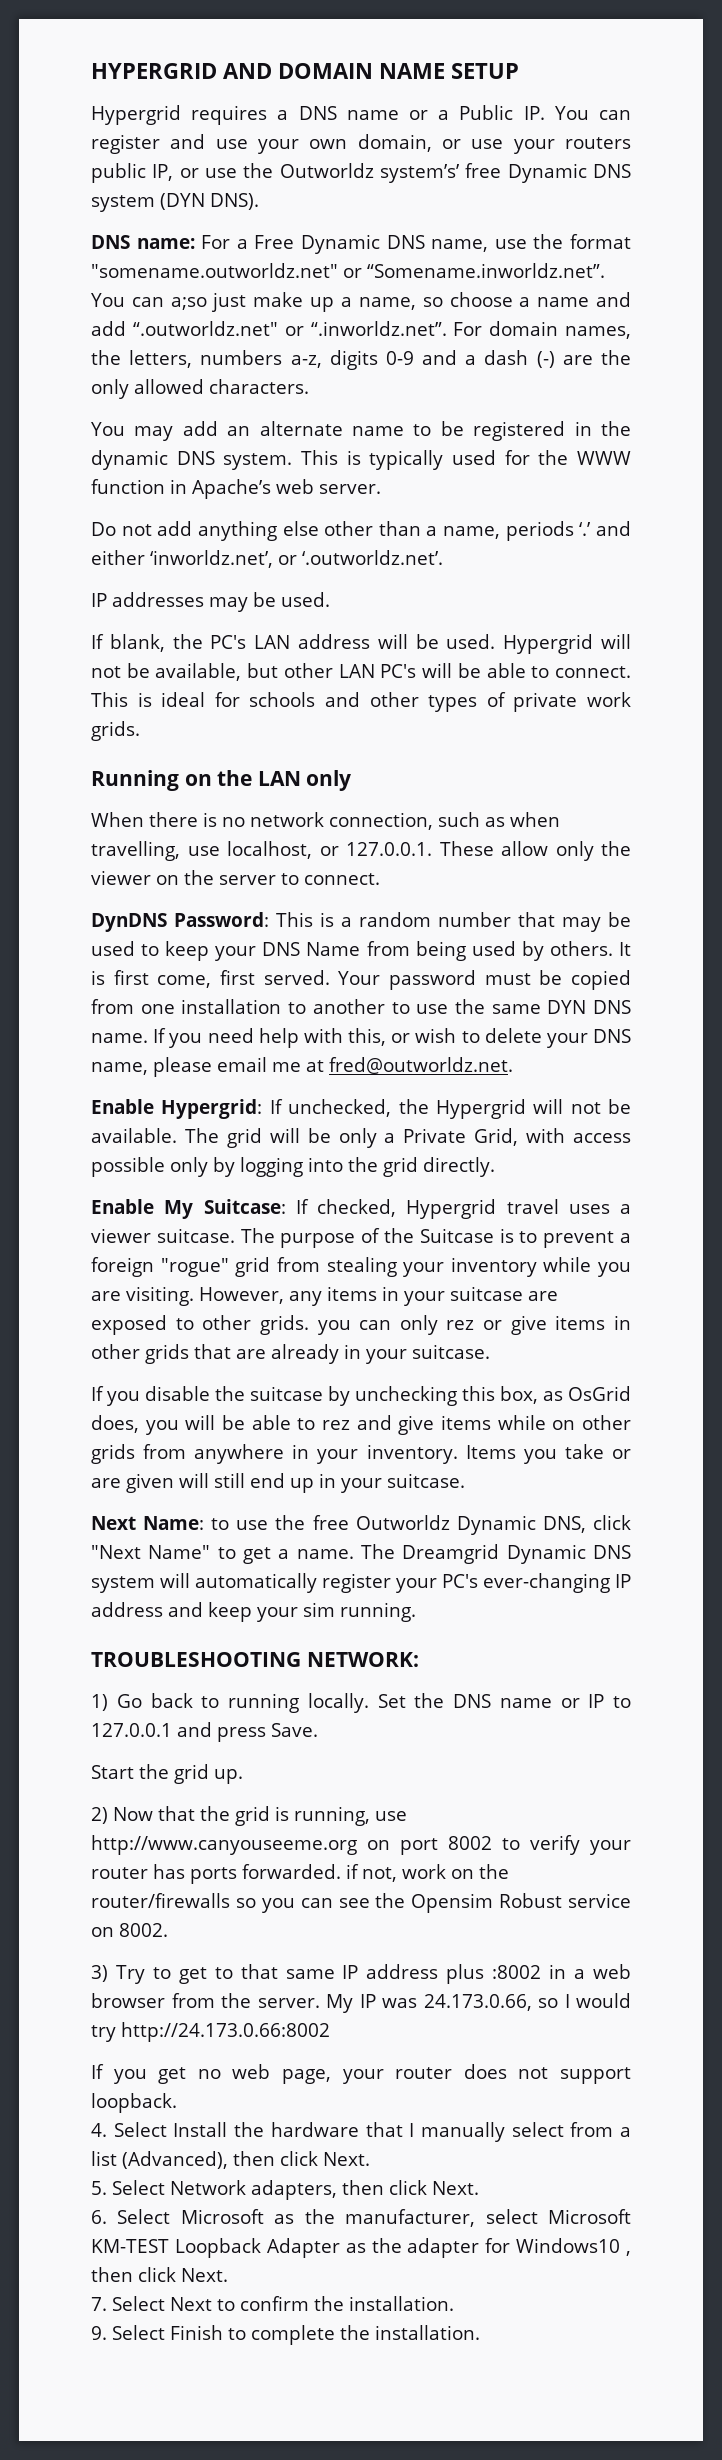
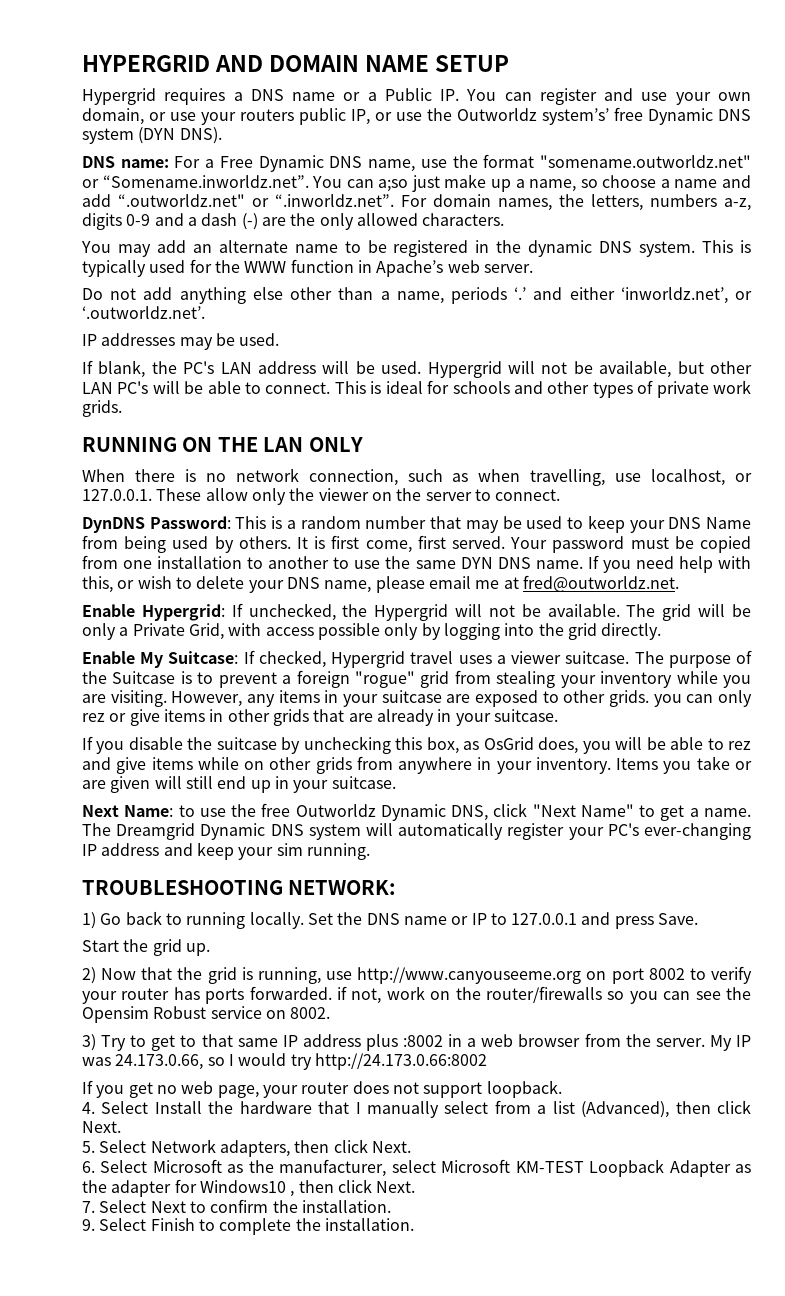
[91,770,352,791] Running on the LAN only -> [82,437,363,452] RUNNING ON THE LAN ONLY

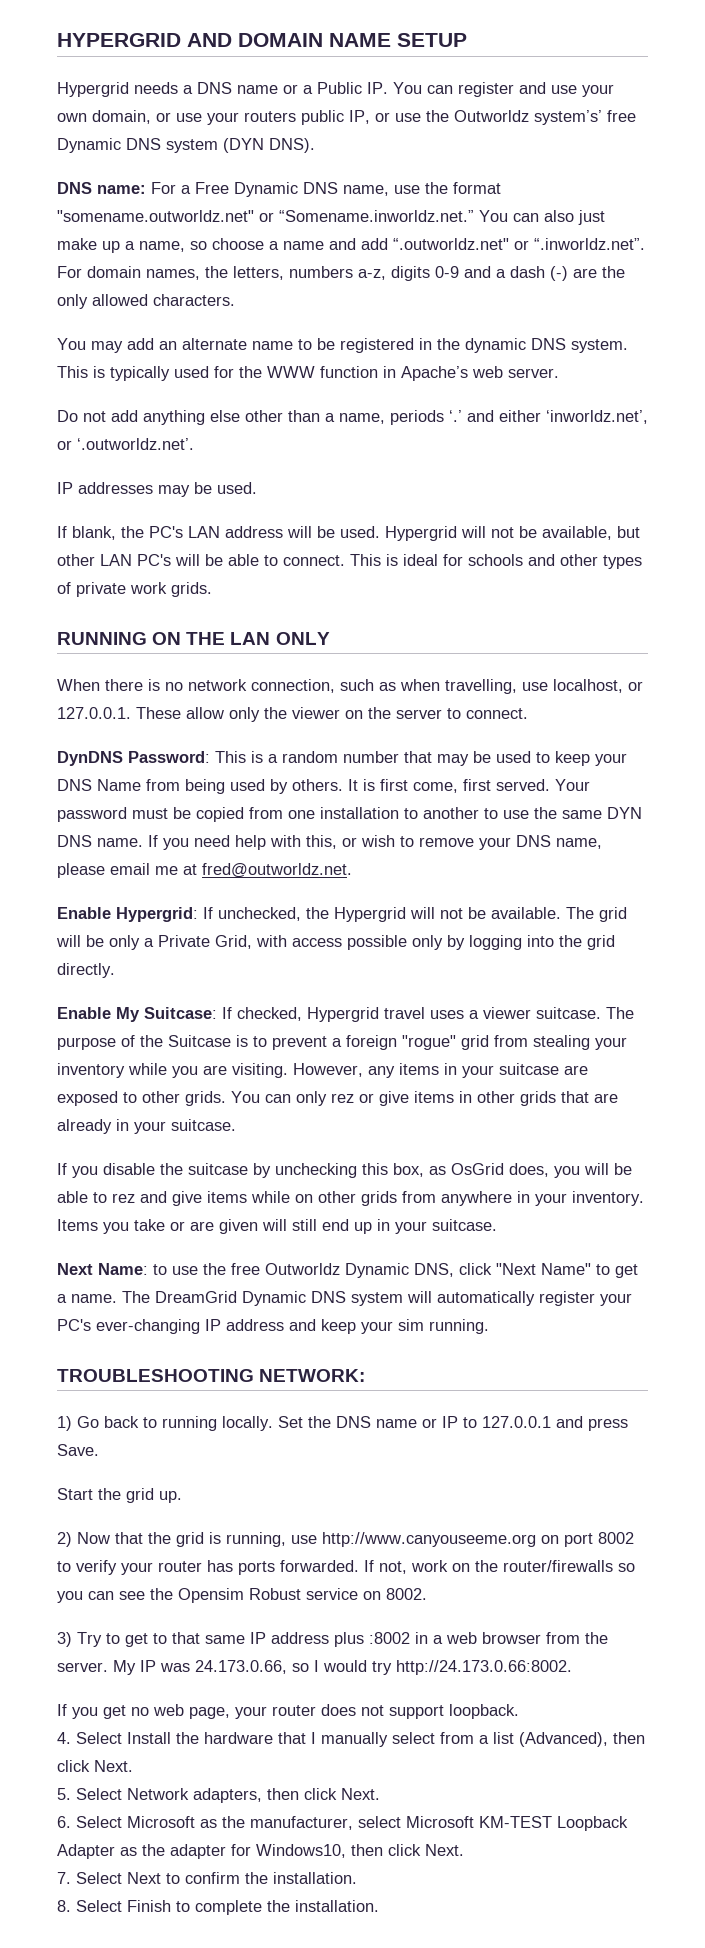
[164,88,226,105] requires -> [134,82,178,94] needs
[102,175,409,192] “Somename.inworldz.net”. You can a;so -> [279,210,574,222] “Somename.inworldz.net.” You can also
[196,576,245,589] delete -> [419,837,474,847] remove
[653,694,682,707] you -> [231,1091,260,1103] You
[116,823,196,840] Dreamgrid -> [155,1291,237,1303] DreamGrid
[337,986,347,1000] if -> [364,1560,374,1572] If
[314,1053,487,1070] http://24.173.0.66:8002 -> [396,1660,572,1675] http://24.173.0.66:8002.
[199,1180,295,1197] Windows10 , -> [256,1844,346,1858] Windows10,
[82,1219,95,1231] 9. -> [57,1900,71,1912] 8.

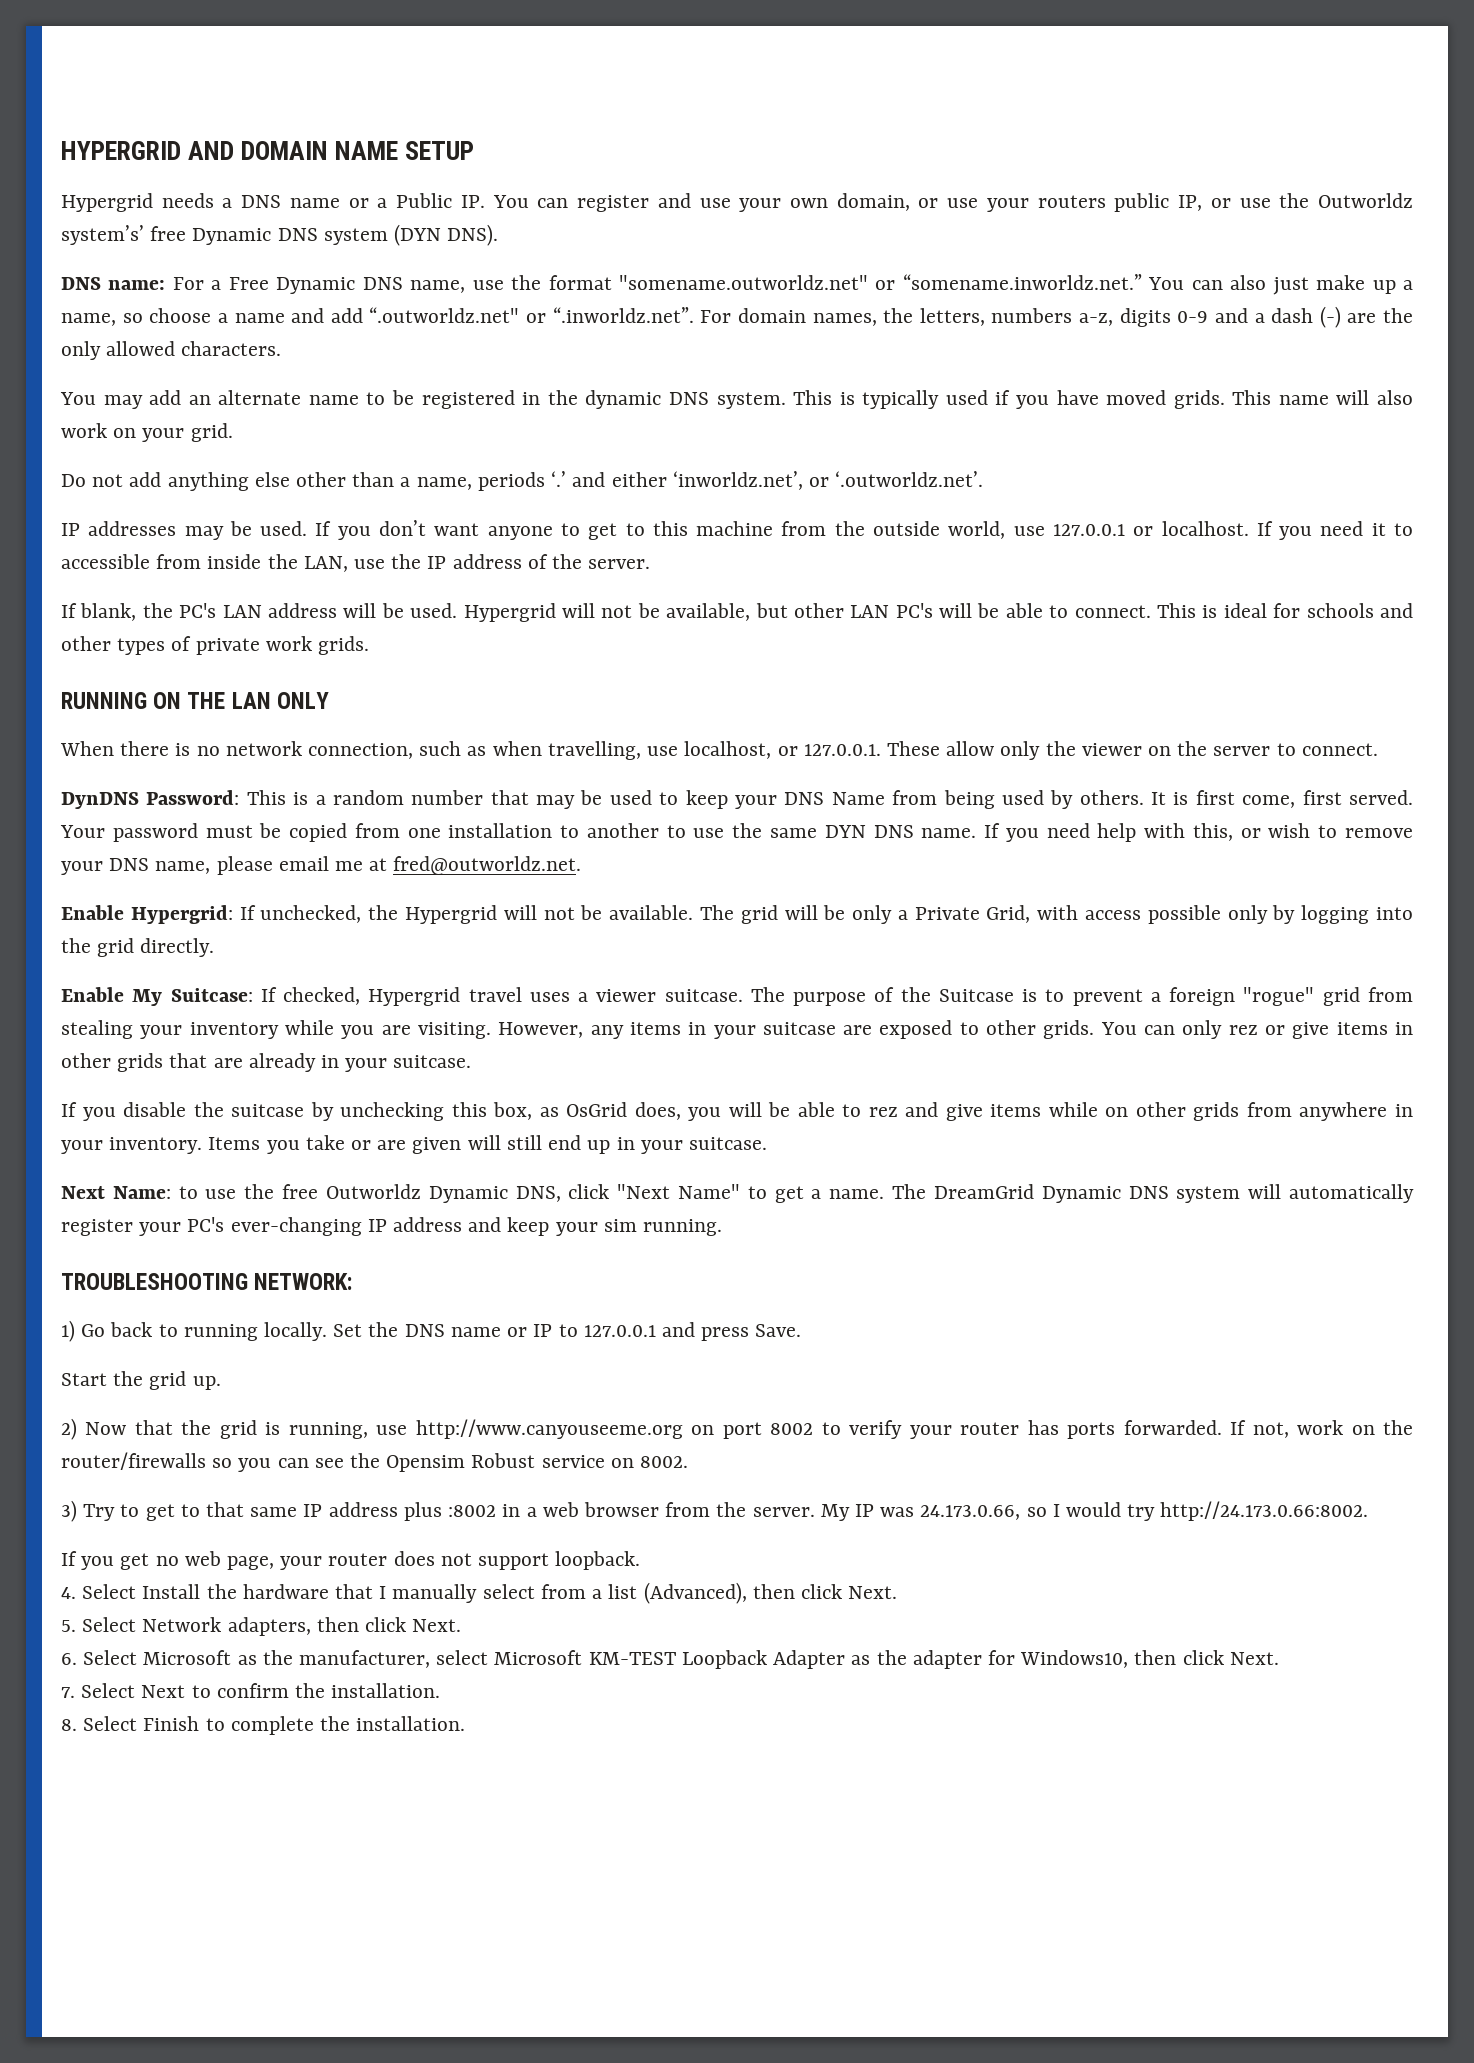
[279,210,474,222] “Somename.inworldz.net.” -> [902,274,1142,290] “somename.inworldz.net.”
[214,366,559,381] for the WWW function in Apache’s web server. -> [995,390,1414,409] [61,423,233,442] if you have moved grids. This name will also work on your grid.
(257, 488) none -> [315,520,1414,540] [61,554,651,572] If you don’t want anyone to get to this machine from the outside world, use 127.0.0.1 or localhost. If you need it to accessible from inside the LAN, use the IP address of the server.

